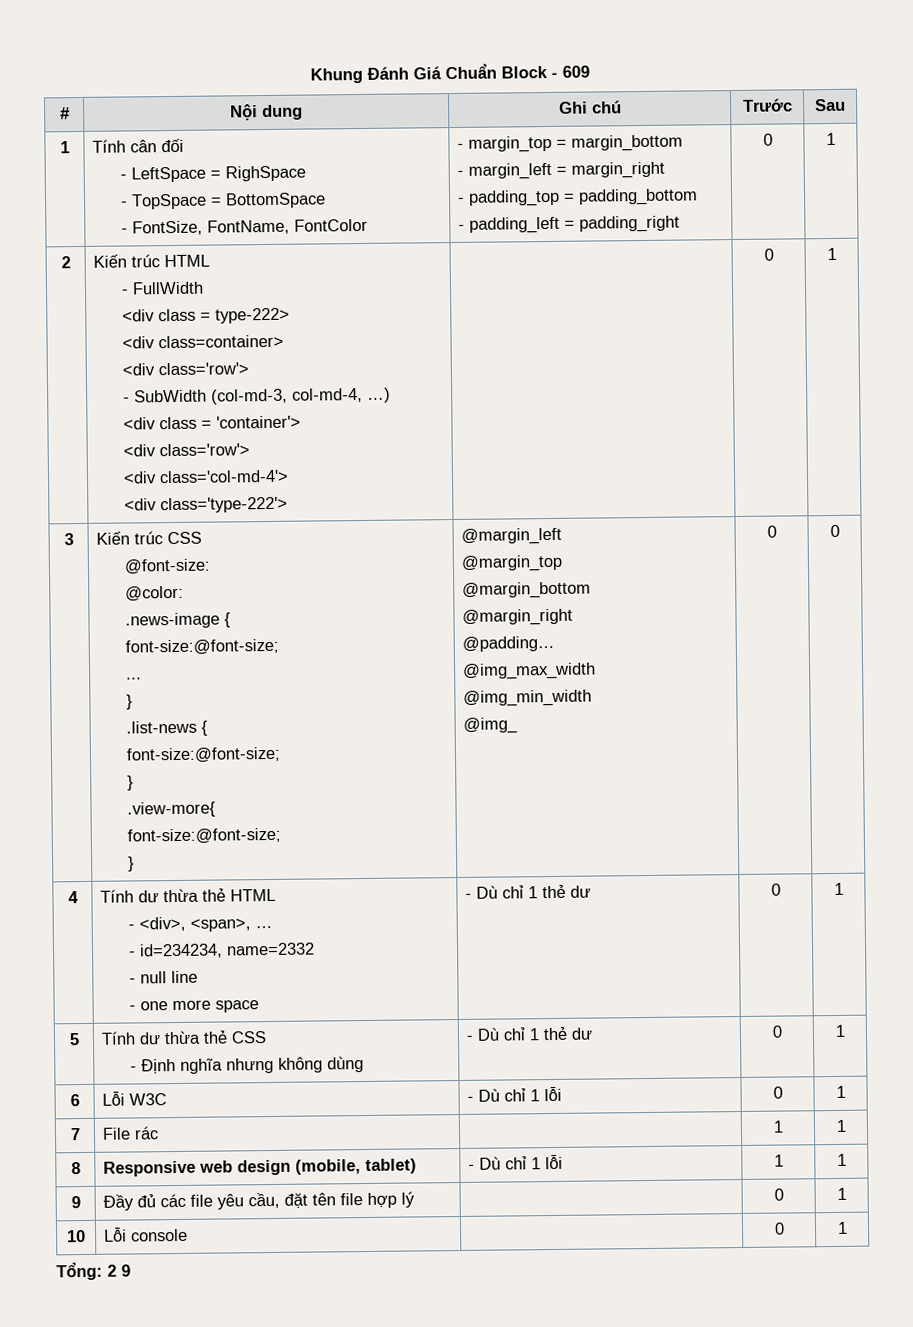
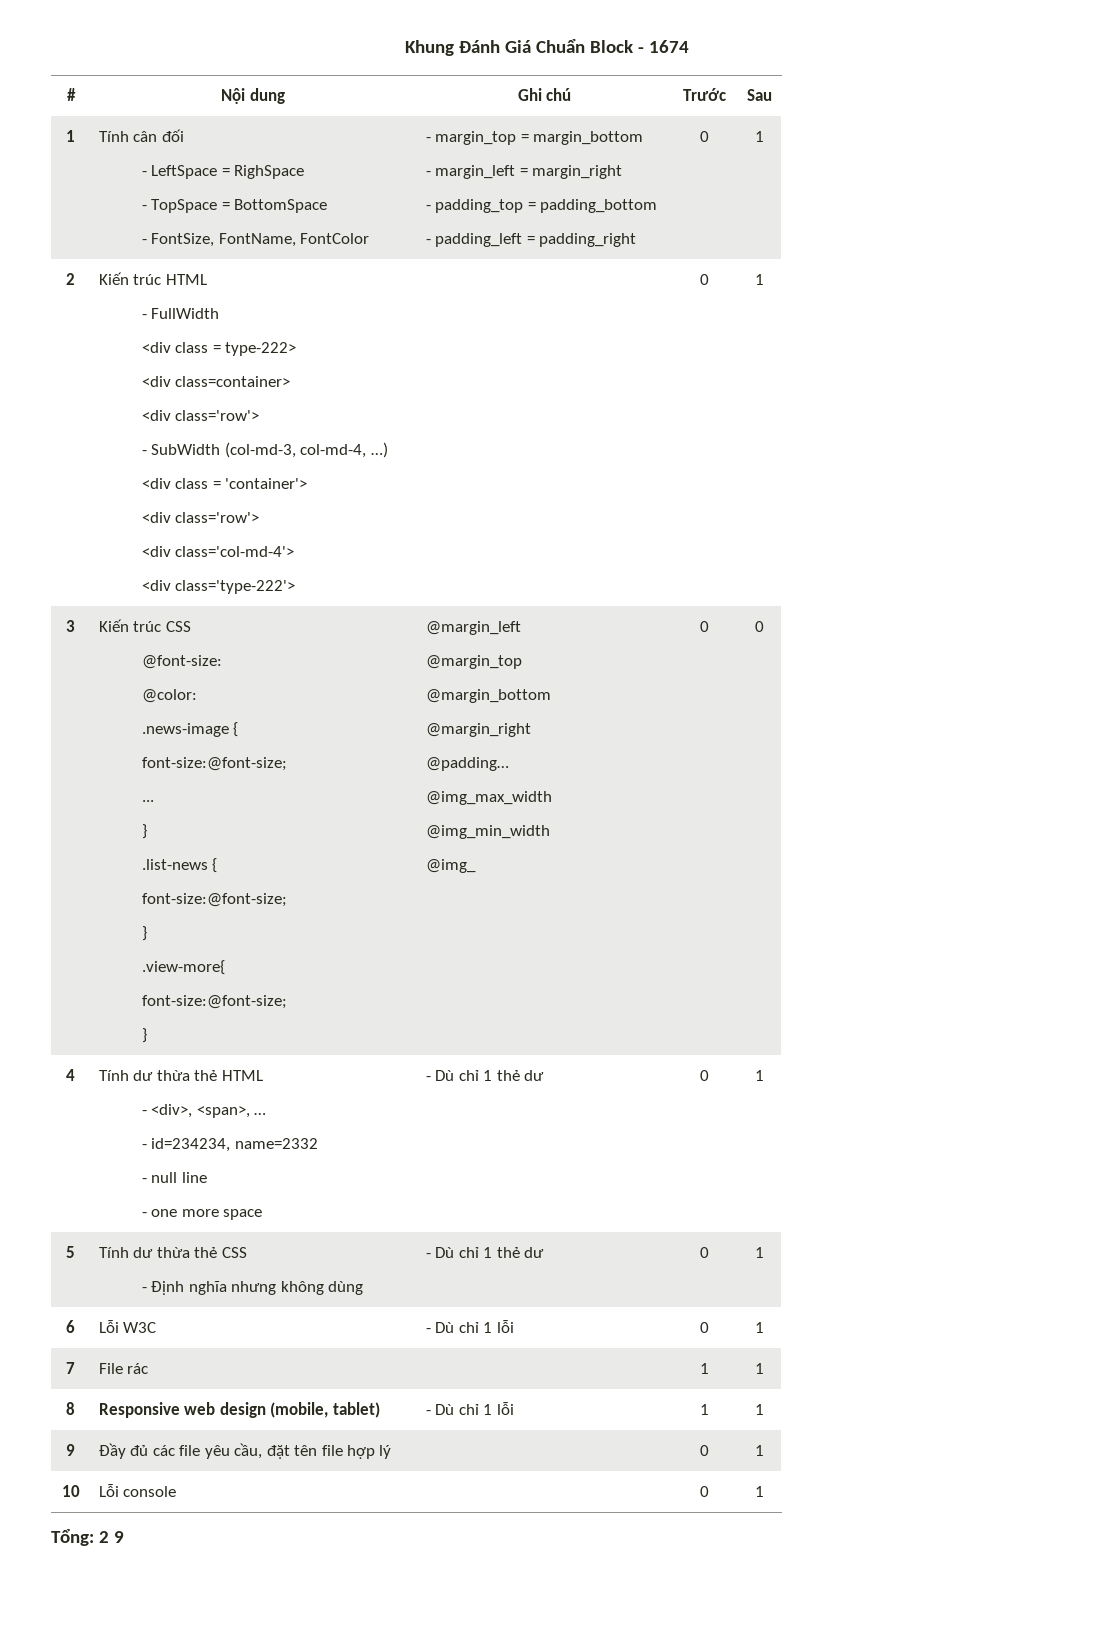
[562,65,590,78] 609 -> [648,40,689,53] 1674

